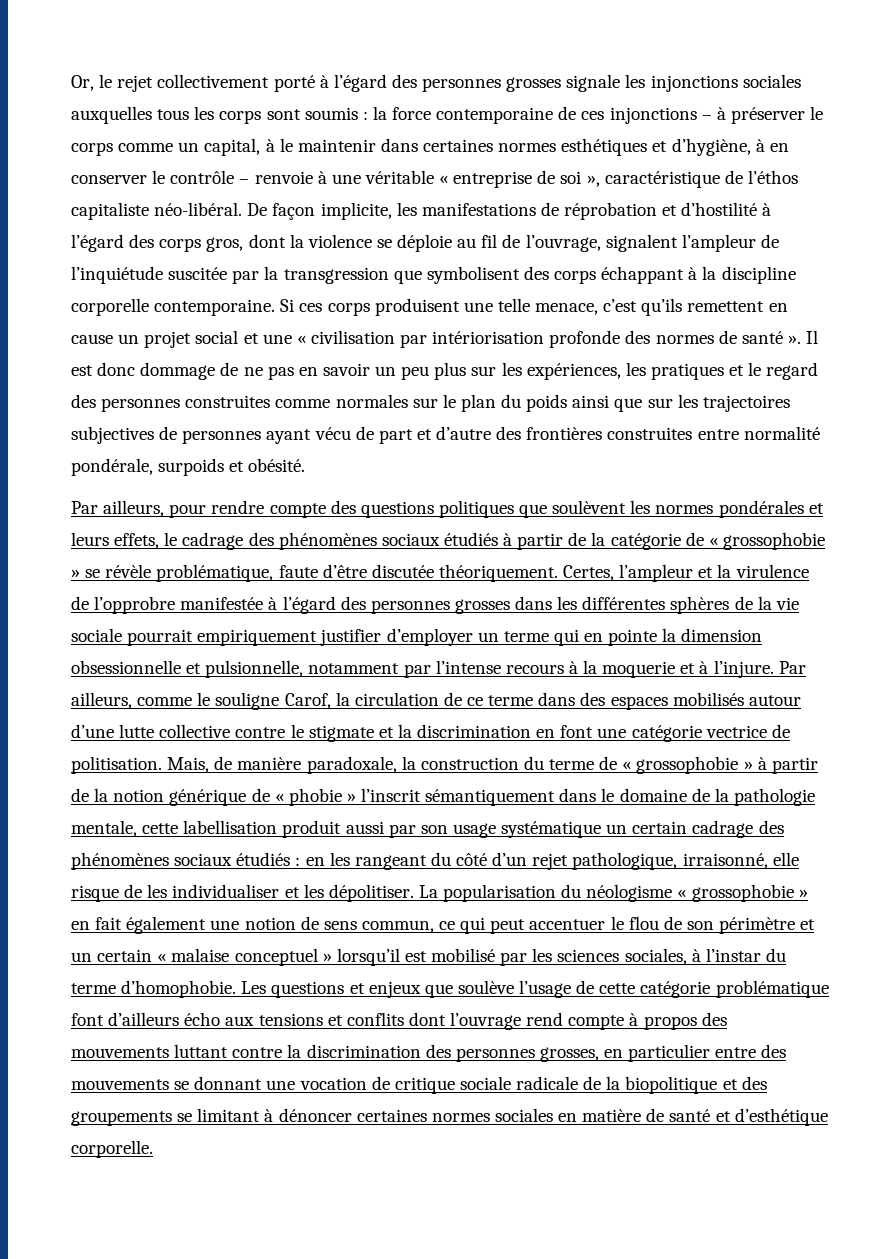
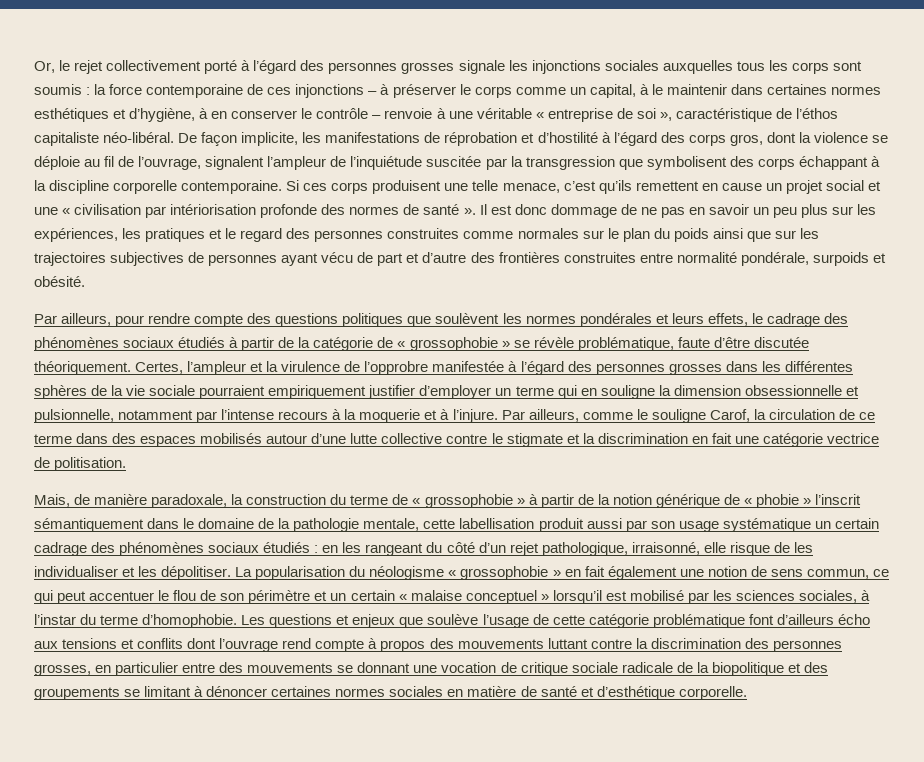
[127,629,194,646] pourrait -> [199,385,266,399] pourraient
[608,629,658,646] pointe -> [600,385,655,399] souligne
[560,725,594,738] font -> [711,433,732,444] fait
(162, 765) none -> (127, 464) //

